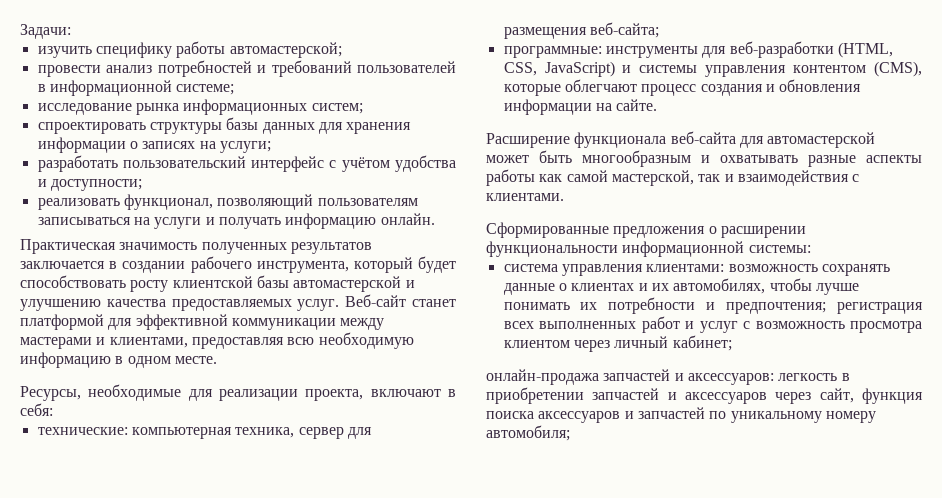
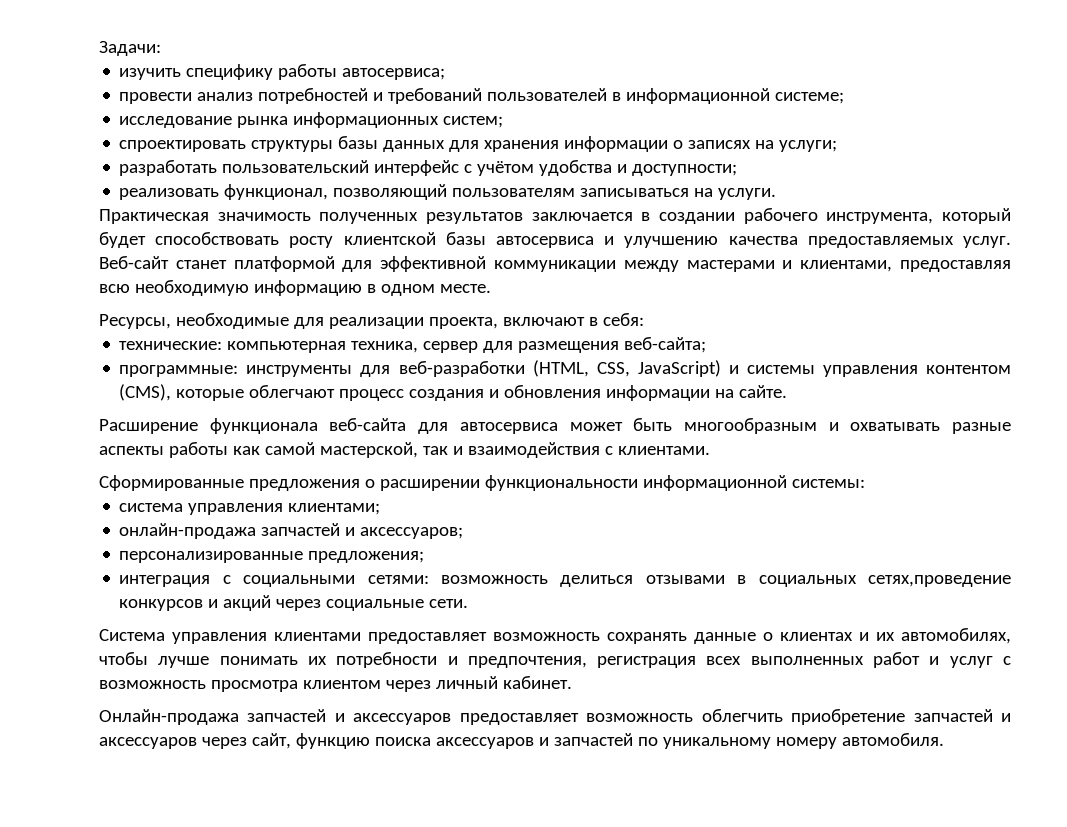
[229,42,342,58] автомастерской; -> [342,68,446,80] автосервиса;
[154,213,435,229] услуги и получать информацию онлайн. -> [718,188,777,200] услуги.
[293,276,402,292] автомастерской -> [495,236,594,248] автосервиса
[767,132,876,148] автомастерской -> [459,422,558,434] автосервиса
[646,264,725,272] клиентами: -> [288,503,381,515] [119,523,464,539] [119,551,425,563] [119,575,1011,587] [119,595,469,611] [99,629,487,644] клиентами; // онлайн-продажа запчастей и аксессуаров; // персонализированные предложения; // интеграция с социальными сетями: возможность делиться отзывами в социальных сетях,проведение конкурсов и акций через социальные сети. // Система управления клиентами предоставляет
[726,302,827,314] предпочтения; -> [467,656,587,668] предпочтения,
[672,335,732,351] [486,369,850,385] [486,387,584,404] кабинет; // онлайн-продажа запчастей и аксессуаров: легкость в приобретении -> [502,676,572,689] [99,709,906,725] кабинет. // Онлайн-продажа запчастей и аксессуаров предоставляет возможность облегчить приобретение
[862,388,923,404] функция -> [295,733,370,749] функцию
[486,425,570,441] автомобиля; -> [841,733,944,746] автомобиля.

